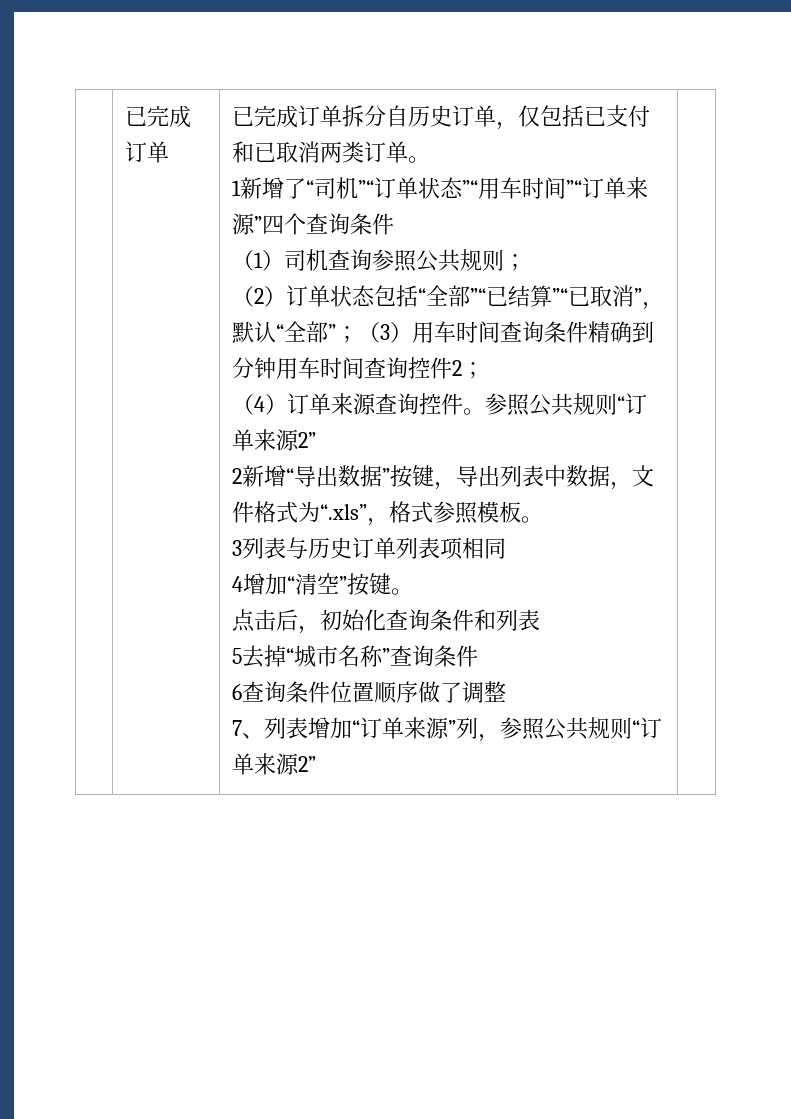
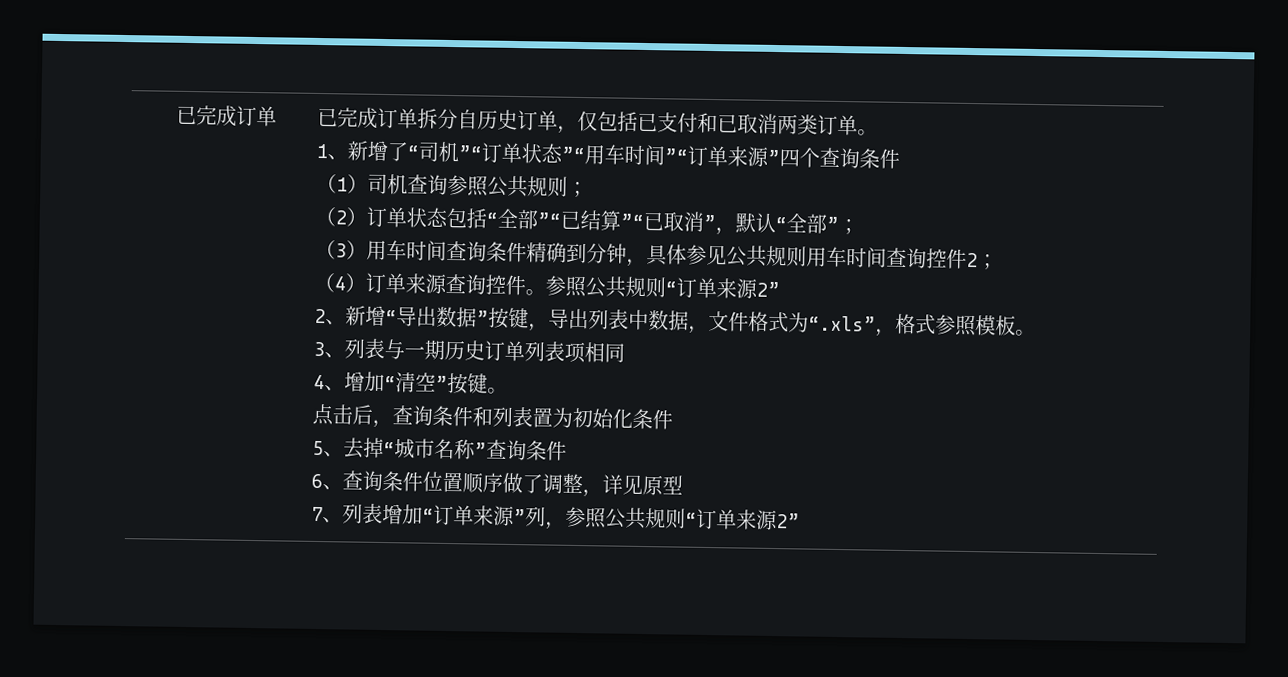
(242, 188) none -> [326,154,348,160] 、
(359, 334) none -> (859, 226) //
(277, 368) none -> [625,244,807,268] ，具体参见公共规则
(243, 476) none -> [324,319,346,325] 、
[242,537,309,559] 列表与 -> [323,338,445,360] 、列表与一期
(244, 584) none -> [323,385,345,391] 、
[320,609,387,631] 初始化 -> (393, 424) none
(541, 620) none -> [531,407,673,430] 置为初始化条件
(243, 656) none -> [322,451,344,457] 、
(243, 692) none -> [321,484,343,490] 、
(507, 691) none -> [581,474,683,498] ，详见原型

